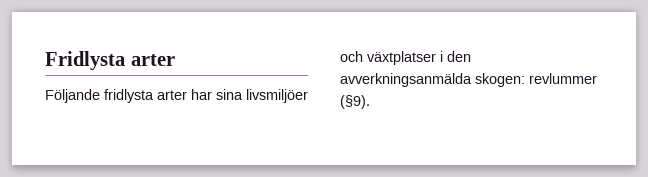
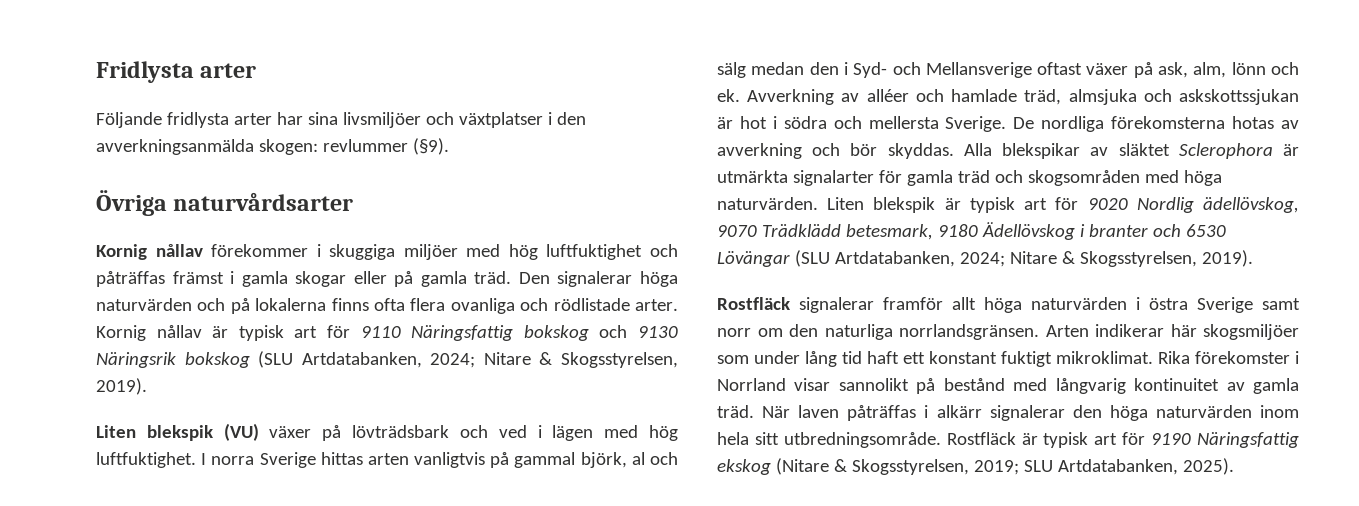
(370, 102) none -> [96,190,354,216] [96,244,678,260] [96,271,678,287] [96,298,678,314] [96,325,678,341] [96,351,678,368] [96,378,147,395] [96,423,679,441] [96,452,678,468] [717,62,1299,78] [717,89,1299,105] [717,116,1299,132] [717,143,1299,159] [717,170,1222,186] [717,197,1299,213] [717,222,1226,240] [717,250,1253,267] [717,297,1300,313] [717,324,1299,340] [717,351,1299,367] [717,378,1299,394] [717,405,1299,421] [717,432,1299,448] [717,458,1234,475] // Övriga naturvårdsarter // Kornig nållav förekommer i skuggiga miljöer med hög luftfuktighet och påträffas främst i gamla skogar eller på gamla träd. Den signalerar höga naturvärden och på lokalerna finns ofta flera ovanliga och rödlistade arter. Kornig nållav är typisk art för 9110 Näringsfattig bokskog och 9130 Näringsrik bokskog (SLU Artdatabanken, 2024; Nitare & Skogsstyrelsen, 2019). // Liten blekspik (VU) växer på lövträdsbark och ved i lägen med hög luftfuktighet. I norra Sverige hittas arten vanligtvis på gammal björk, al och sälg medan den i Syd- och Mellansverige oftast växer på ask, alm, lönn och ek. Avverkning av alléer och hamlade träd, almsjuka och askskottssjukan är hot i södra och mellersta Sverige. De nordliga förekomsterna hotas av avverkning och bör skyddas. Alla blekspikar av släktet Sclerophora är utmärkta signalarter för gamla träd och skogsområden med höga naturvärden. Liten blekspik är typisk art för 9020 Nordlig ädellövskog, 9070 Trädklädd betesmark, 9180 Ädellövskog i branter och 6530 Lövängar (SLU Artdatabanken, 2024; Nitare & Skogsstyrelsen, 2019). // Rostfläck signalerar framför allt höga naturvärden i östra Sverige samt norr om den naturliga norrlandsgränsen. Arten indikerar här skogsmiljöer som under lång tid haft ett konstant fuktigt mikroklimat. Rika förekomster i Norrland visar sannolikt på bestånd med långvarig kontinuitet av gamla träd. När laven påträffas i alkärr signalerar den höga naturvärden inom hela sitt utbredningsområde. Rostfläck är typisk art för 9190 Näringsfattig ekskog (Nitare & Skogsstyrelsen, 2019; SLU Artdatabanken, 2025).

